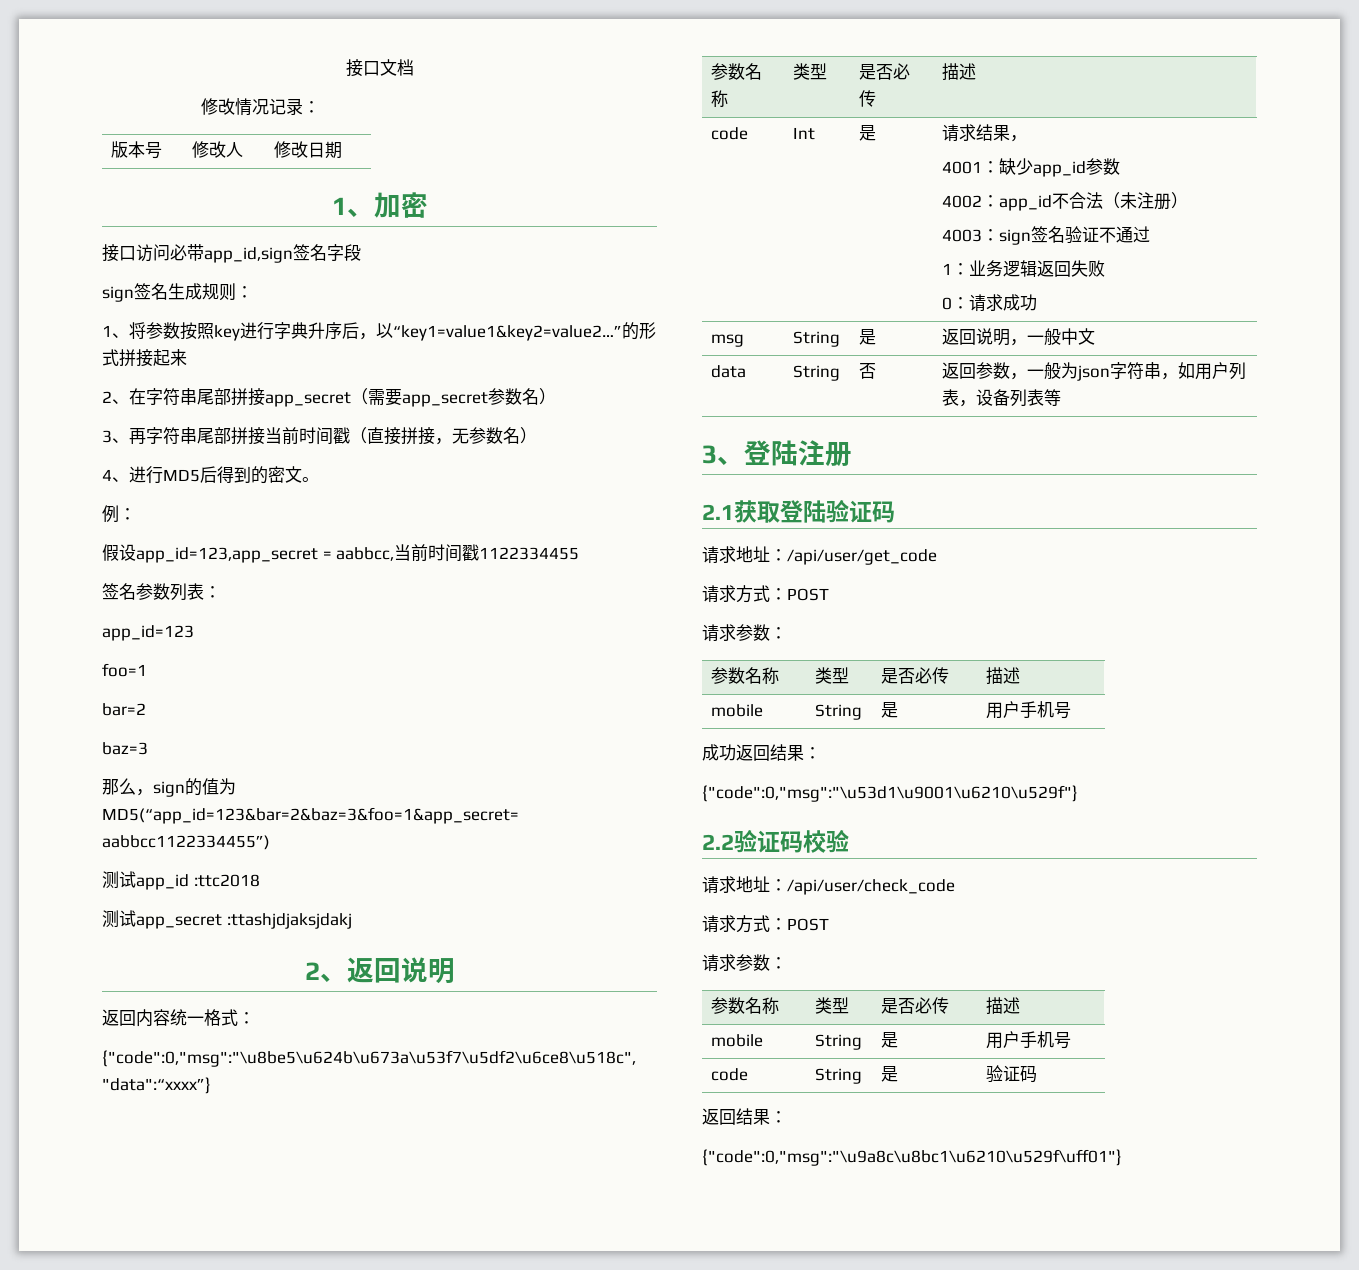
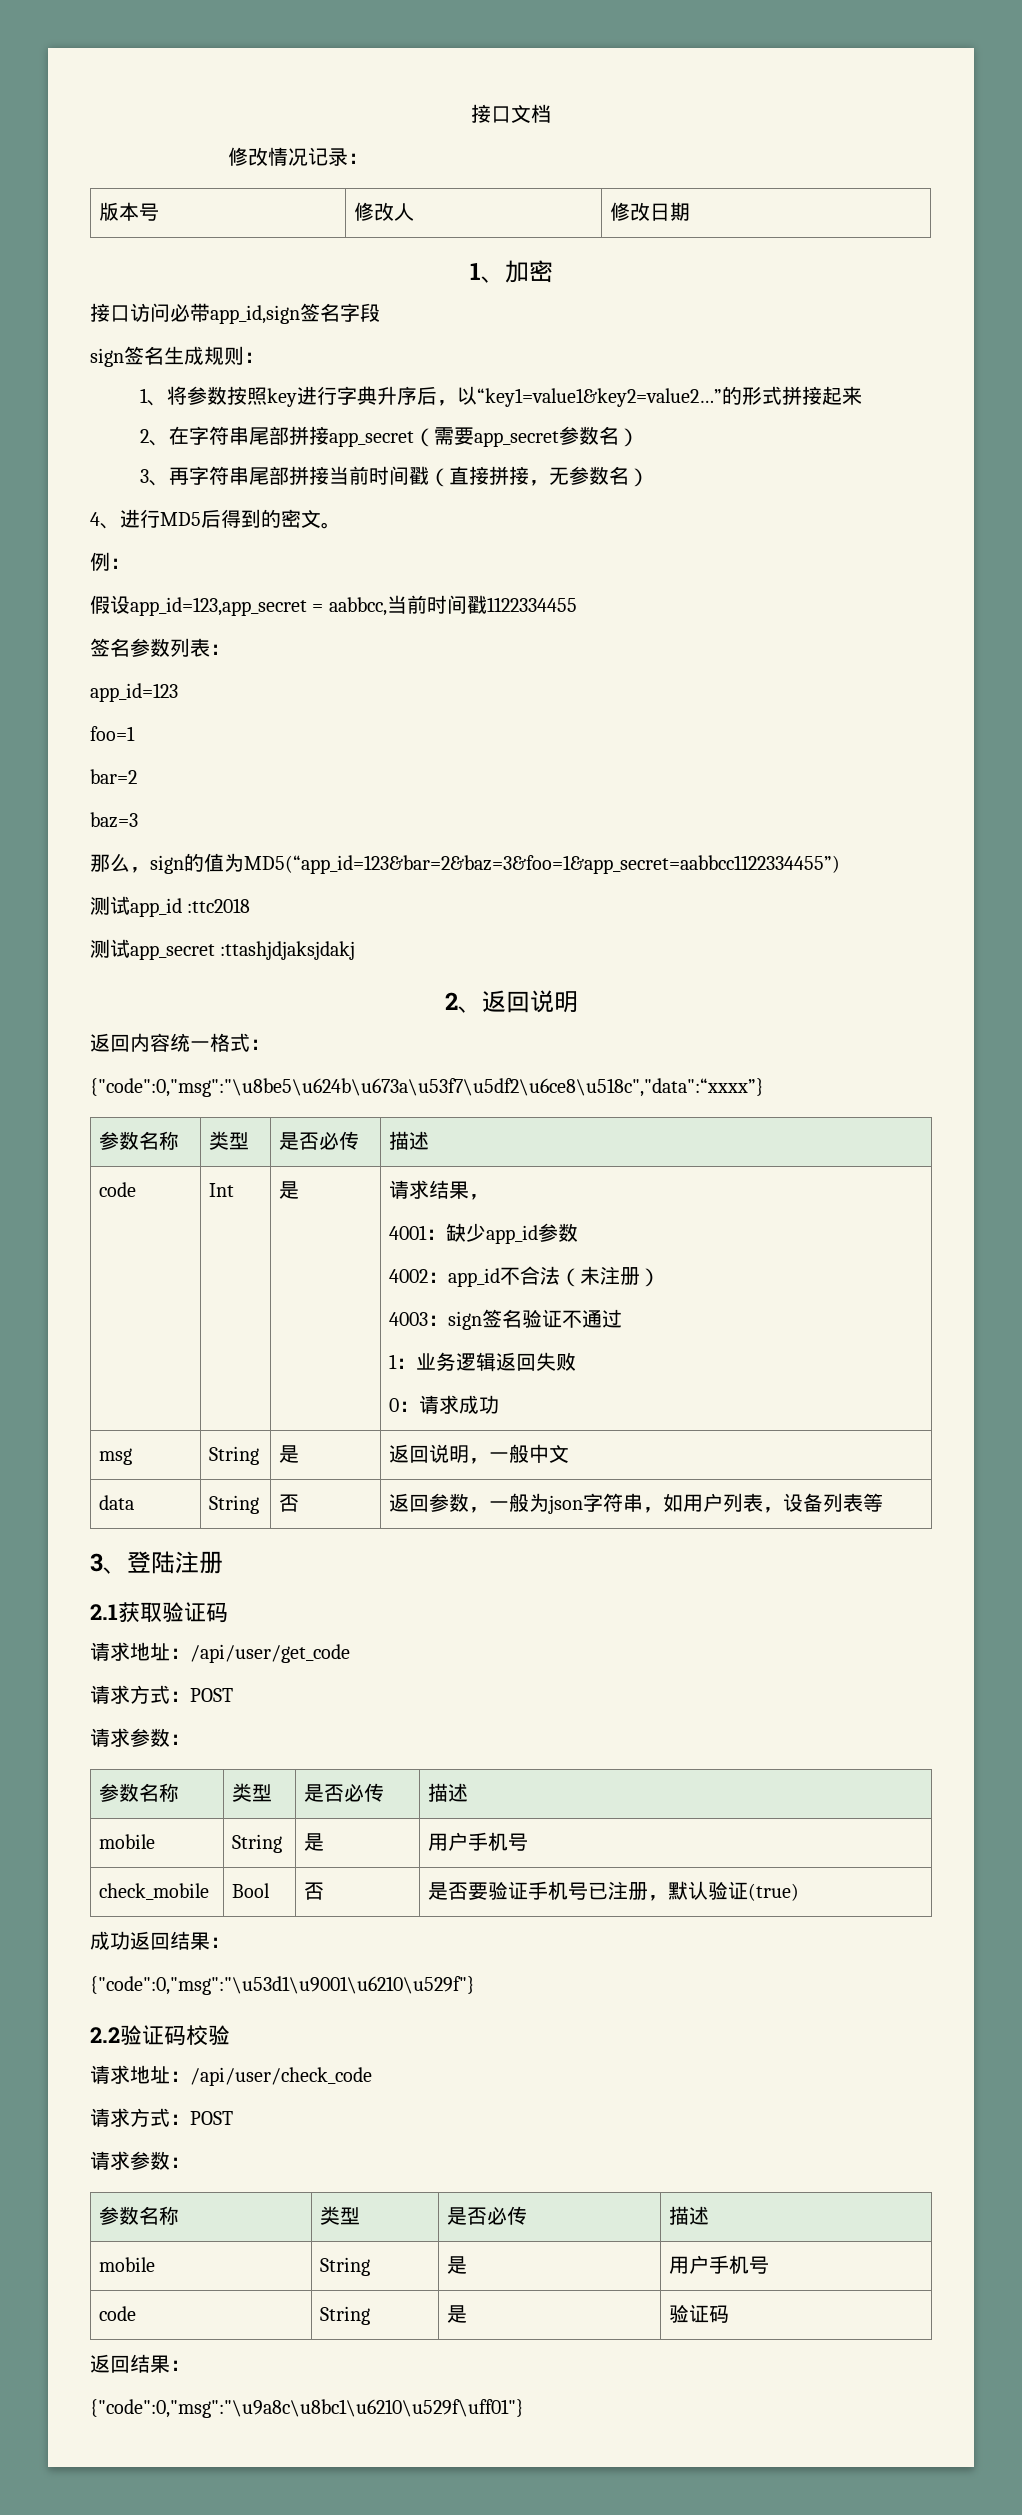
[780,500,826,523] 登陆 -> (162, 1612) none
(1071, 710) none -> [99,1883,210,1900] [232,1883,271,1898] [304,1882,325,1900] [428,1881,800,1901] // check_mobile | Bool | 否 | 是否要验证手机号已注册，默认验证(true)

